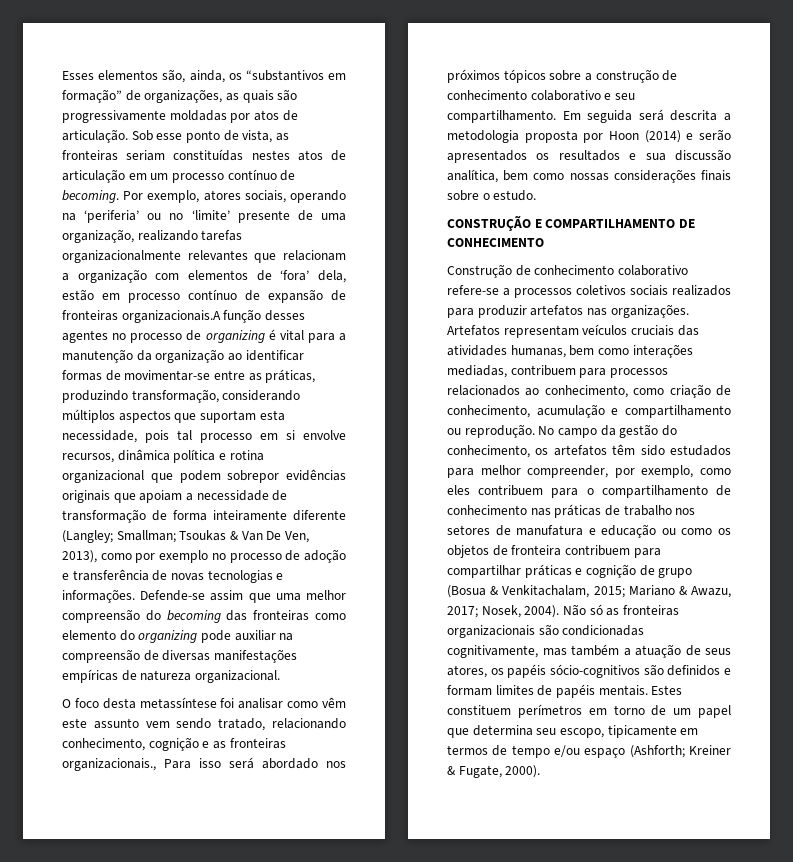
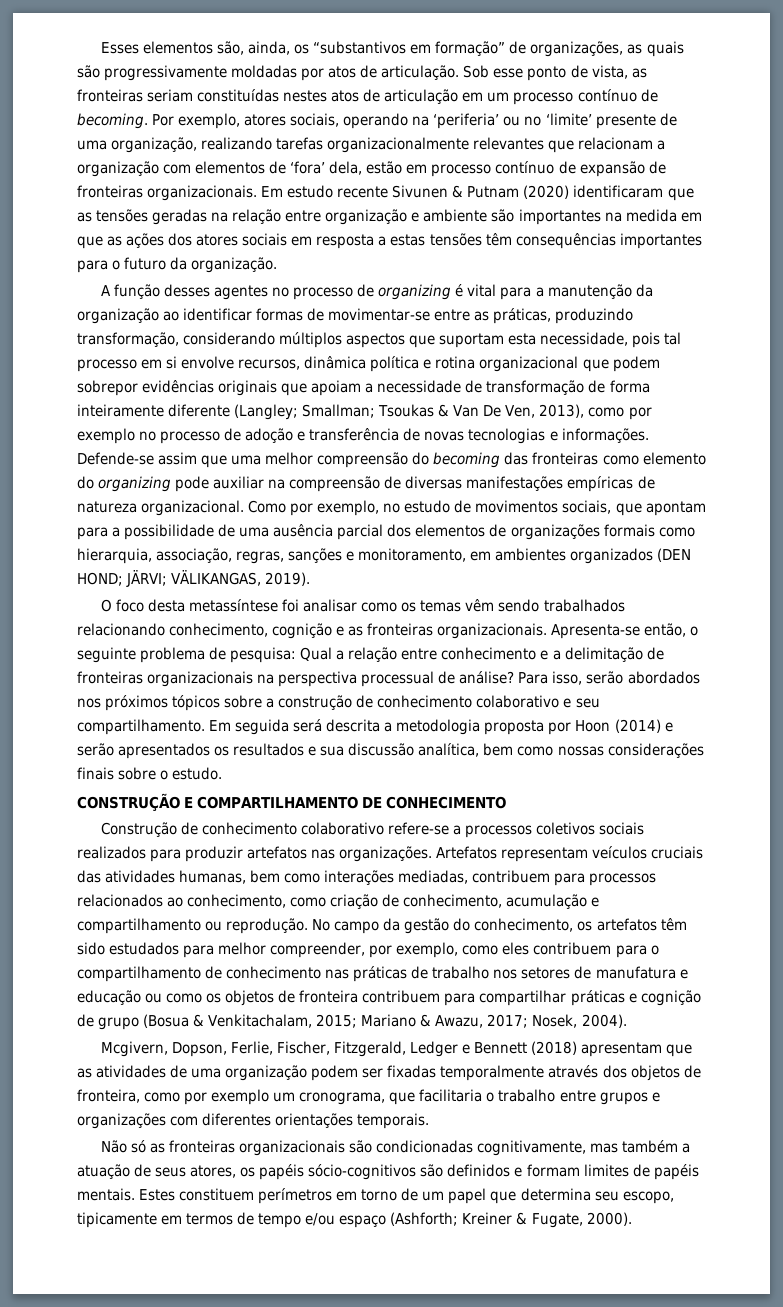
[121,310,221,323] organizacionais.A -> [147,185,694,201] [77,209,702,225] [77,233,702,249] [77,257,278,273] [100,285,111,296] organizacionais. Em estudo recente Sivunen & Putnam (2020) identificaram que as tensões geradas na relação entre organização e ambiente são importantes na medida em que as ações dos atores sociais em resposta a estas tensões têm consequências importantes para o futuro da organização. // A
(280, 676) none -> [248,500,706,516] [77,524,695,540] [77,548,692,564] [77,570,311,587] Como por exemplo, no estudo de movimentos sociais, que apontam para a possibilidade de uma ausência parcial dos elementos de organizações formais como hierarquia, associação, regras, sanções e monitoramento, em ambientes organizados (DEN HOND; JÄRVI; VÄLIKANGAS, 2019).
[322,697,346,708] [62,718,266,731] vêm este assunto vem sendo tratado, -> [401,599,625,612] os temas vêm sendo trabalhados
[62,757,318,771] organizacionais., Para isso será abordado -> [437,623,699,639] [77,647,664,663] [77,671,700,687] organizacionais. Apresenta-se então, o seguinte problema de pesquisa: Qual a relação entre conhecimento e a delimitação de fronteiras organizacionais na perspectiva processual de análise? Para isso, serão abordados
(560, 611) none -> [100,1041,693,1057] [77,1065,701,1081] [77,1089,660,1105] [77,1113,430,1129] // Mcgivern, Dopson, Ferlie, Fischer, Fitzgerald, Ledger e Bennett (2018) apresentam que as atividades de uma organização podem ser fixadas temporalmente através dos objetos de fronteira, como por exemplo um cronograma, que facilitaria o trabalho entre grupos e organizações com diferentes orientações temporais. //

